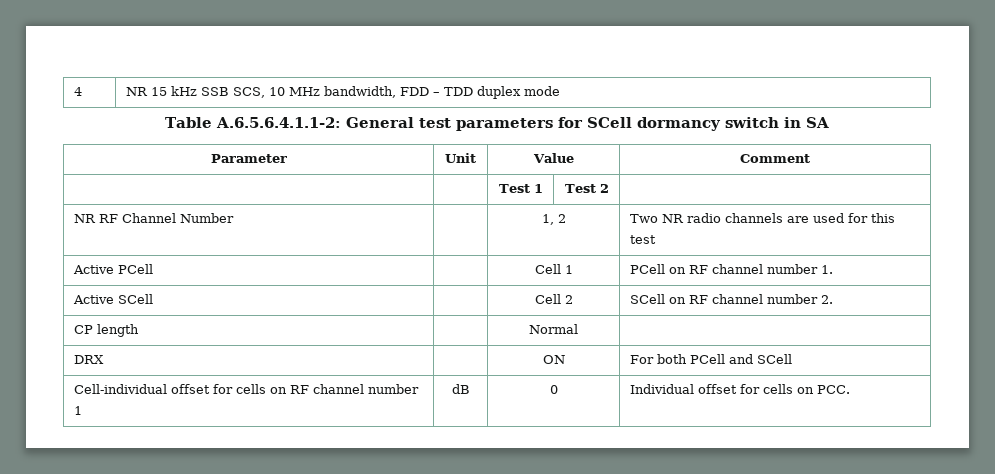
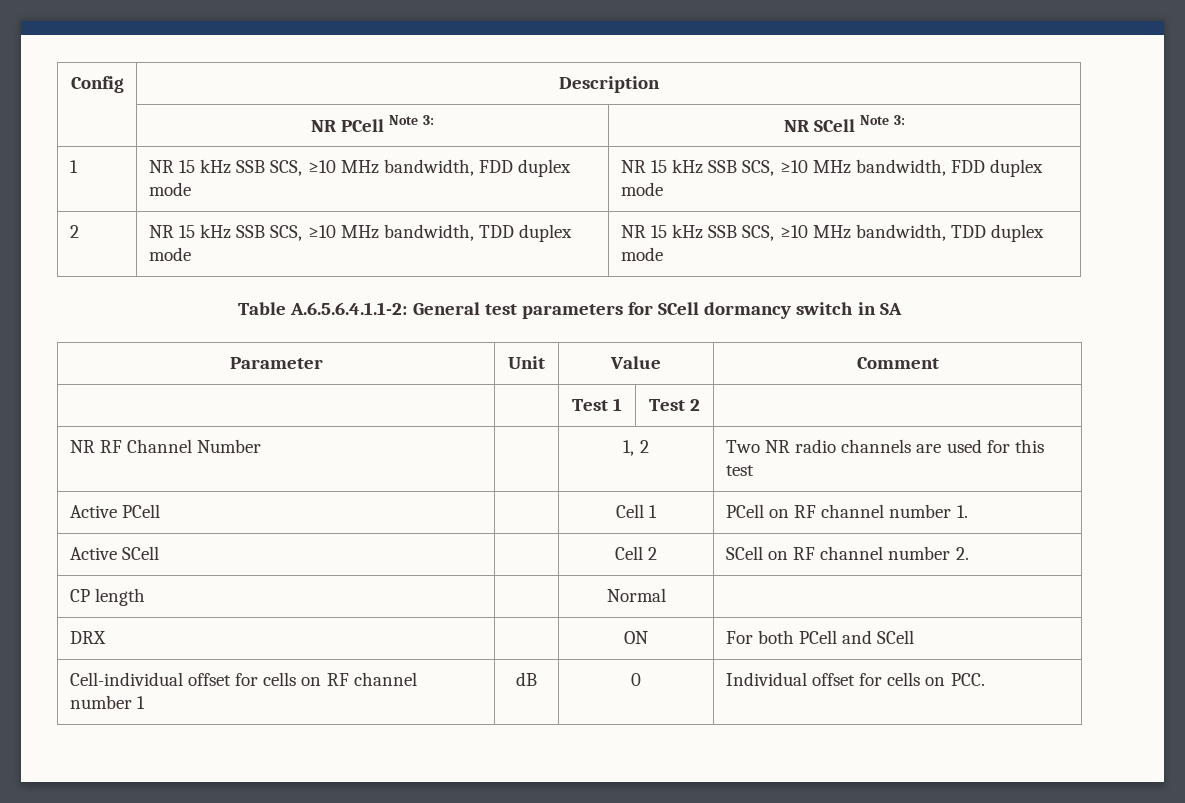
[73,87,82,96] [125,86,440,98] 4 | NR 15 kHz SSB SCS, 10 MHz bandwidth, FDD – -> [70,76,124,93] [558,76,660,93] [310,115,435,132] [783,115,906,132] [69,160,78,173] [148,159,572,177] [148,182,191,196] [620,159,1044,177] [620,182,663,196] [69,225,79,238] [148,224,573,242] [148,247,191,261] [620,224,946,241] Config | Description // | NR PCell Note 3: | NR SCell Note 3: // 1 | NR 15 kHz SSB SCS, ≥10 MHz bandwidth, FDD duplex mode | NR 15 kHz SSB SCS, ≥10 MHz bandwidth, FDD duplex mode // 2 | NR 15 kHz SSB SCS, ≥10 MHz bandwidth, TDD duplex mode | NR 15 kHz SSB SCS, ≥10 MHz bandwidth,

